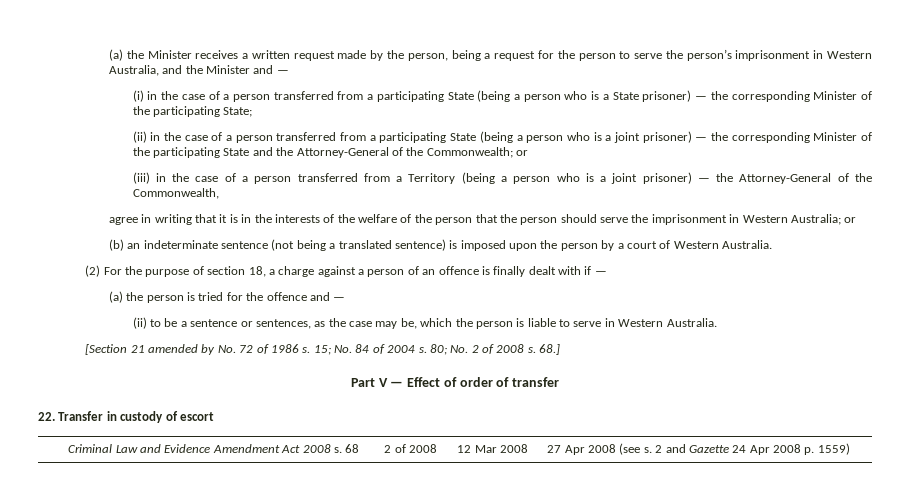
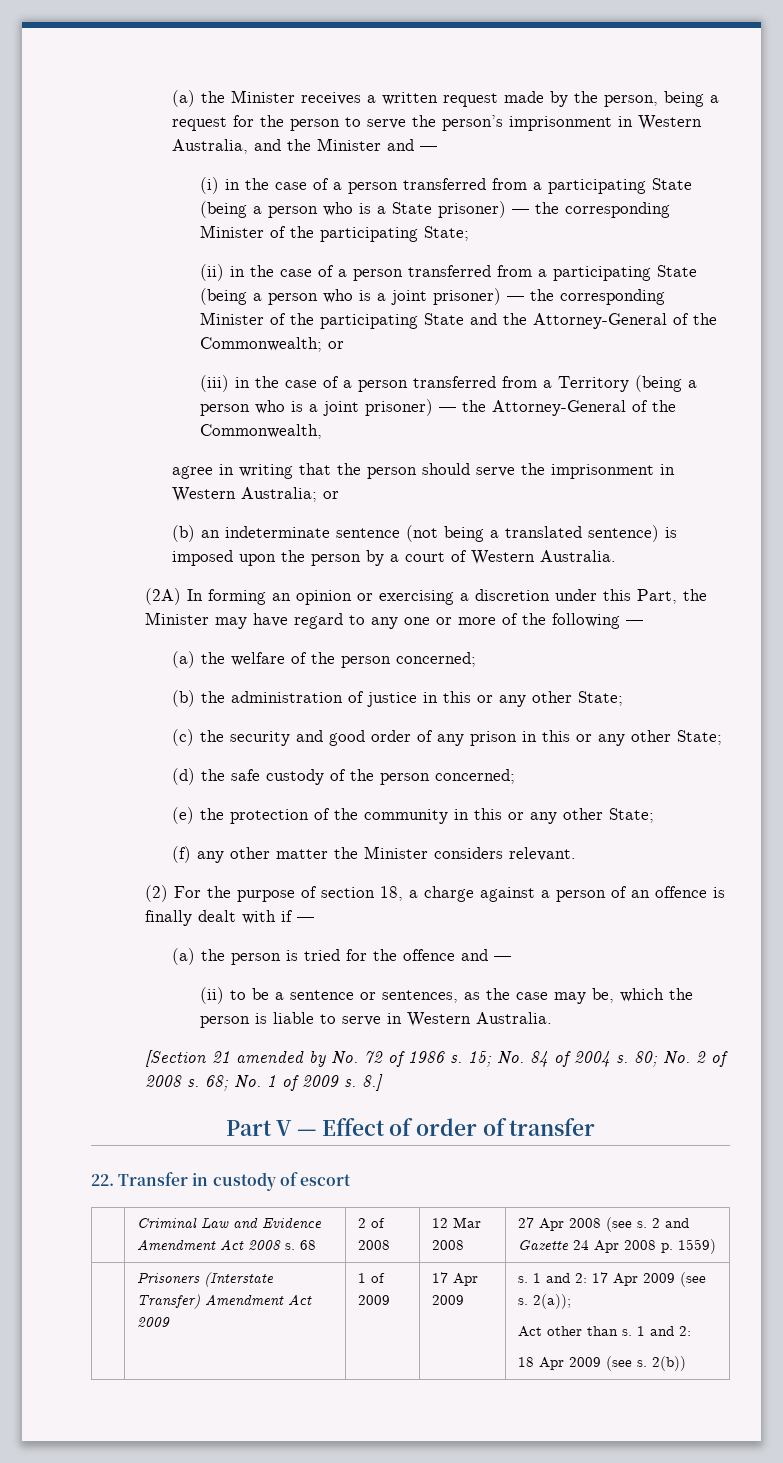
[219,214,498,225] it is in the interests of the welfare of the person that -> (332, 469) none
(773, 244) none -> [145,588,708,605] [145,612,644,629] [172,651,477,668] [172,690,624,707] [172,729,723,746] [172,768,516,785] [172,807,655,824] [172,846,577,863] // (2A) In forming an opinion or exercising a discretion under this Part, the Minister may have regard to any one or more of the following — // (a) the welfare of the person concerned; // (b) the administration of justice in this or any other State; // (c) the security and good order of any prison in this or any other State; // (d) the safe custody of the person concerned; // (e) the protection of the community in this or any other State; // (f) any other matter the Minister considers relevant.
[539,344,561,355] 68.] -> [205,1074,384,1091] 68; No. 1 of 2009 s. 8.]
(850, 449) none -> [136,1272,274,1287] [136,1294,312,1309] [136,1317,170,1327] [357,1273,385,1283] [357,1295,390,1305] [431,1272,478,1286] [431,1295,464,1305] [517,1272,706,1287] [517,1294,571,1309] [517,1326,691,1337] [517,1356,686,1371] // | Prisoners (Interstate Transfer) Amendment Act 2009 | 1 of 2009 | 17 Apr 2009 | s. 1 and 2: 17 Apr 2009 (see s. 2(a)); // Act other than s. 1 and 2: // 18 Apr 2009 (see s. 2(b))

